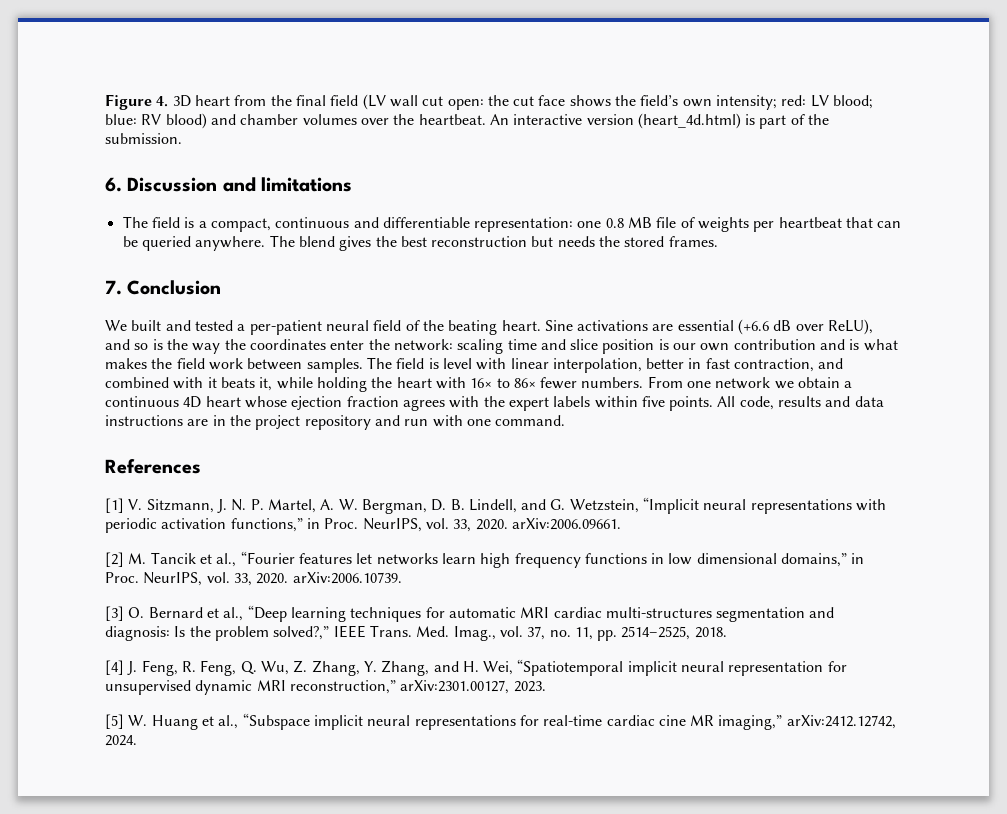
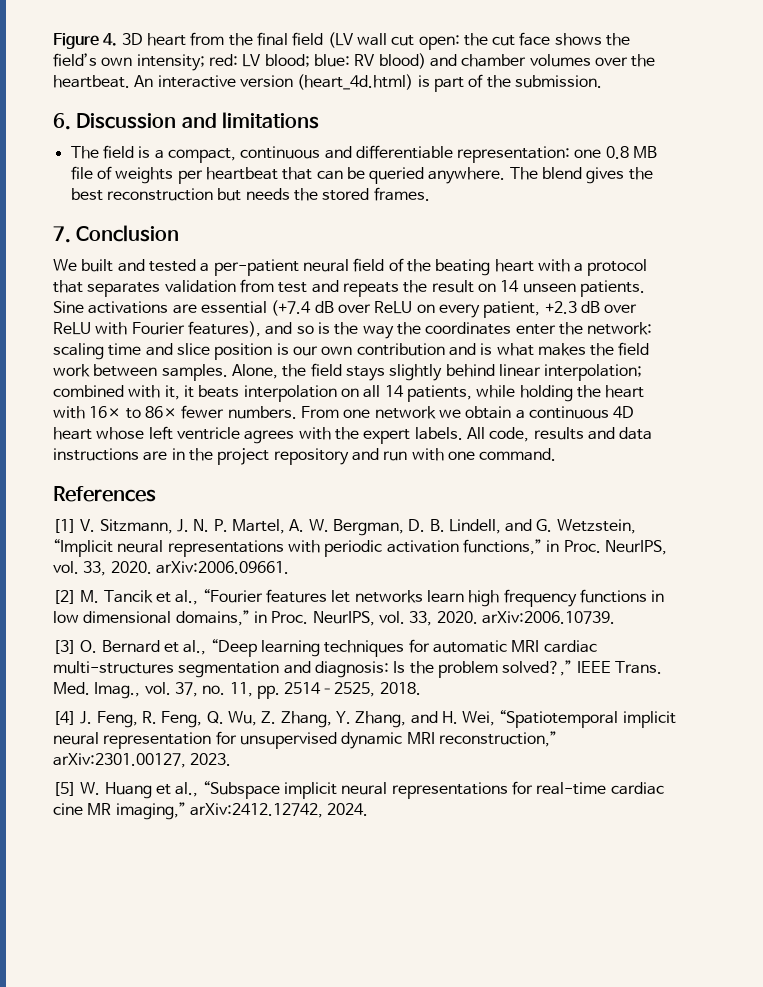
[501,320,541,331] heart. -> [494,259,648,276] [53,279,645,297] heart with a protocol that separates validation from test and repeats the result on 14 unseen patients.
[738,319,874,335] (+6.6 dB over ReLU), -> [271,300,638,318] [53,321,261,337] (+7.4 dB over ReLU on every patient, +2.3 dB over ReLU with Fourier features),
[366,357,844,373] The field is level with linear interpolation, better in fast contraction, and -> [231,363,643,381] Alone, the field stays slightly behind linear interpolation;
(204, 383) none -> [164,385,180,400] it,
[259,377,273,391] it, -> [243,385,472,402] interpolation on all 14 patients,
[291,396,399,410] ejection fraction -> [148,426,240,440] left ventricle
[553,396,714,411] labels within five points. -> [414,427,463,440] labels.

